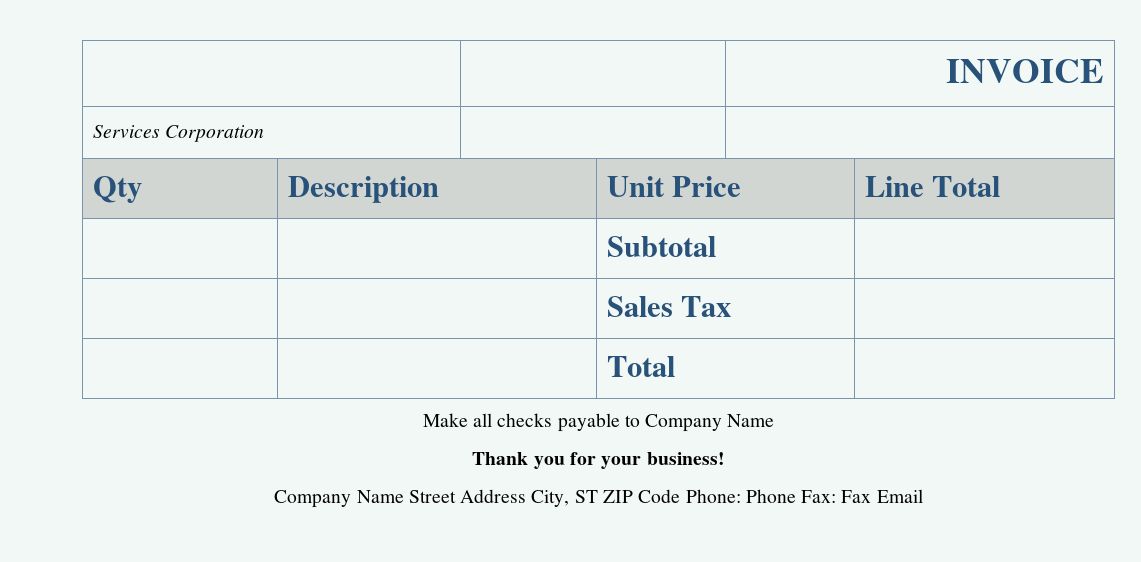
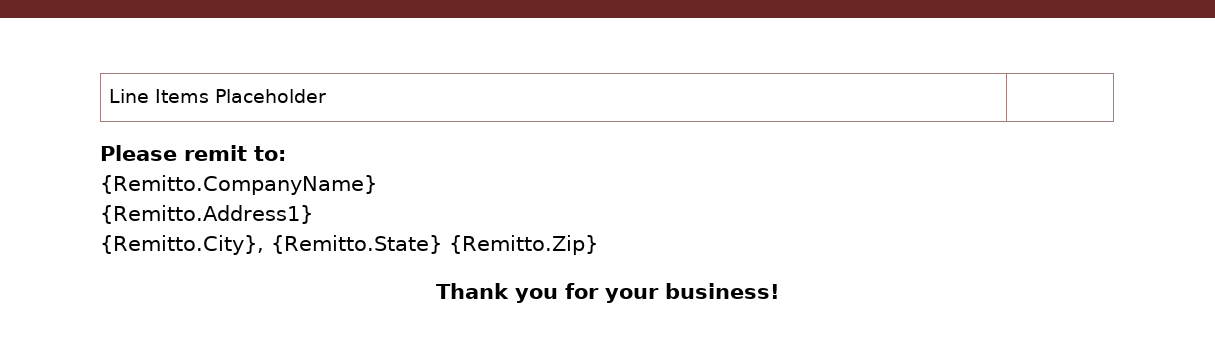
[946,59,1105,83] [92,125,264,142] [92,176,142,203] [287,176,439,203] [606,176,741,197] [864,176,1000,197] [606,236,716,257] [606,296,731,317] [606,356,675,377] [422,413,775,432] | | INVOICE // Services Corporation | | // Qty | Description | Unit Price | Line Total // | | Subtotal | // | | Sales Tax | // | | Total | // Make all checks payable to Company Name -> [108,89,326,103] [100,145,286,161] [100,175,377,195] [100,205,313,224] [100,235,598,255] Line Items Placeholder | // Please remit to: // {Remitto.CompanyName} // {Remitto.Address1} // {Remitto.City}, {Remitto.State} {Remitto.Zip}
[274,489,923,508] // Company Name Street Address City, ST ZIP Code Phone: Phone Fax: Fax Email -> (780, 291) none

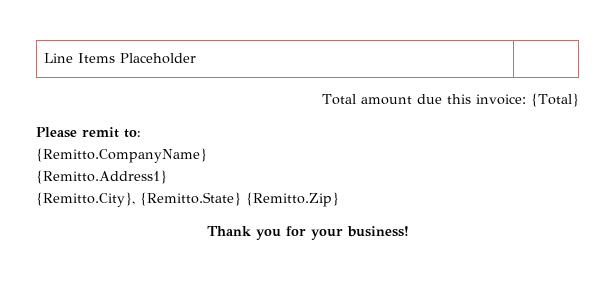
(326, 96) none -> [322,93,580,107] // Total amount due this invoice: {Total}

